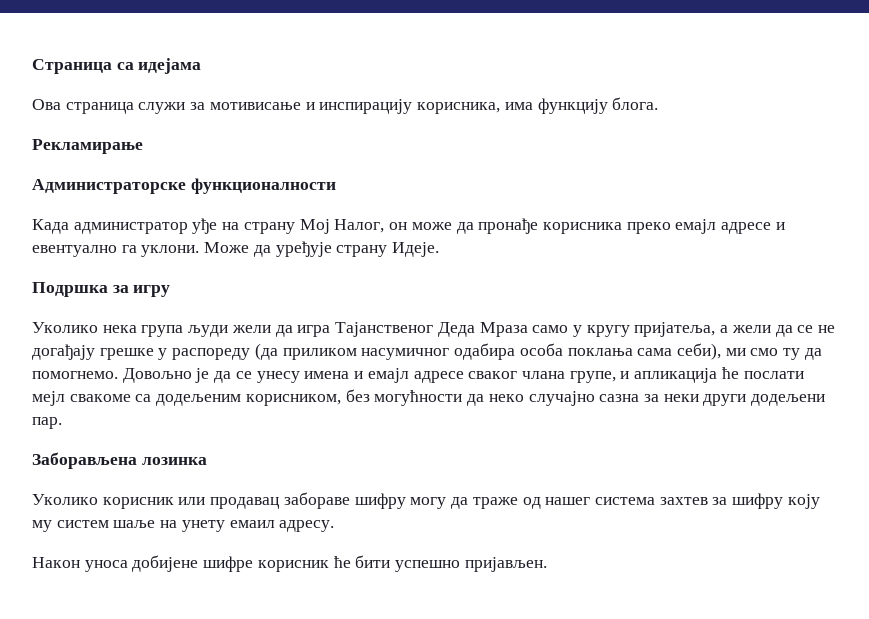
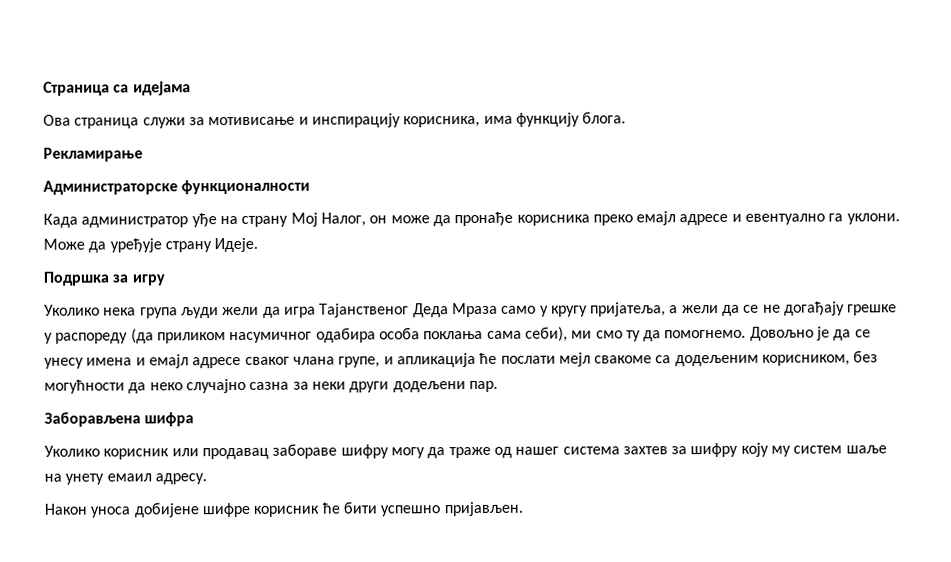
[141,457,207,465] лозинка -> [144,412,195,427] шифра

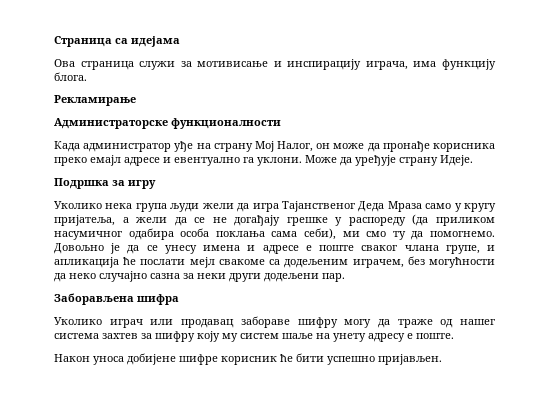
[403,115,481,128] корисника, -> [365,61,408,70] играча,
[148,354,242,369] емајл адресе -> [262,245,355,254] адресе е поште
[762,354,851,366] корисником, -> [352,259,404,268] играчем,
[103,448,170,460] корисник -> [109,319,143,328] играч
[106,473,207,485] емаил адресу. -> [368,333,454,342] адресу е поште.

